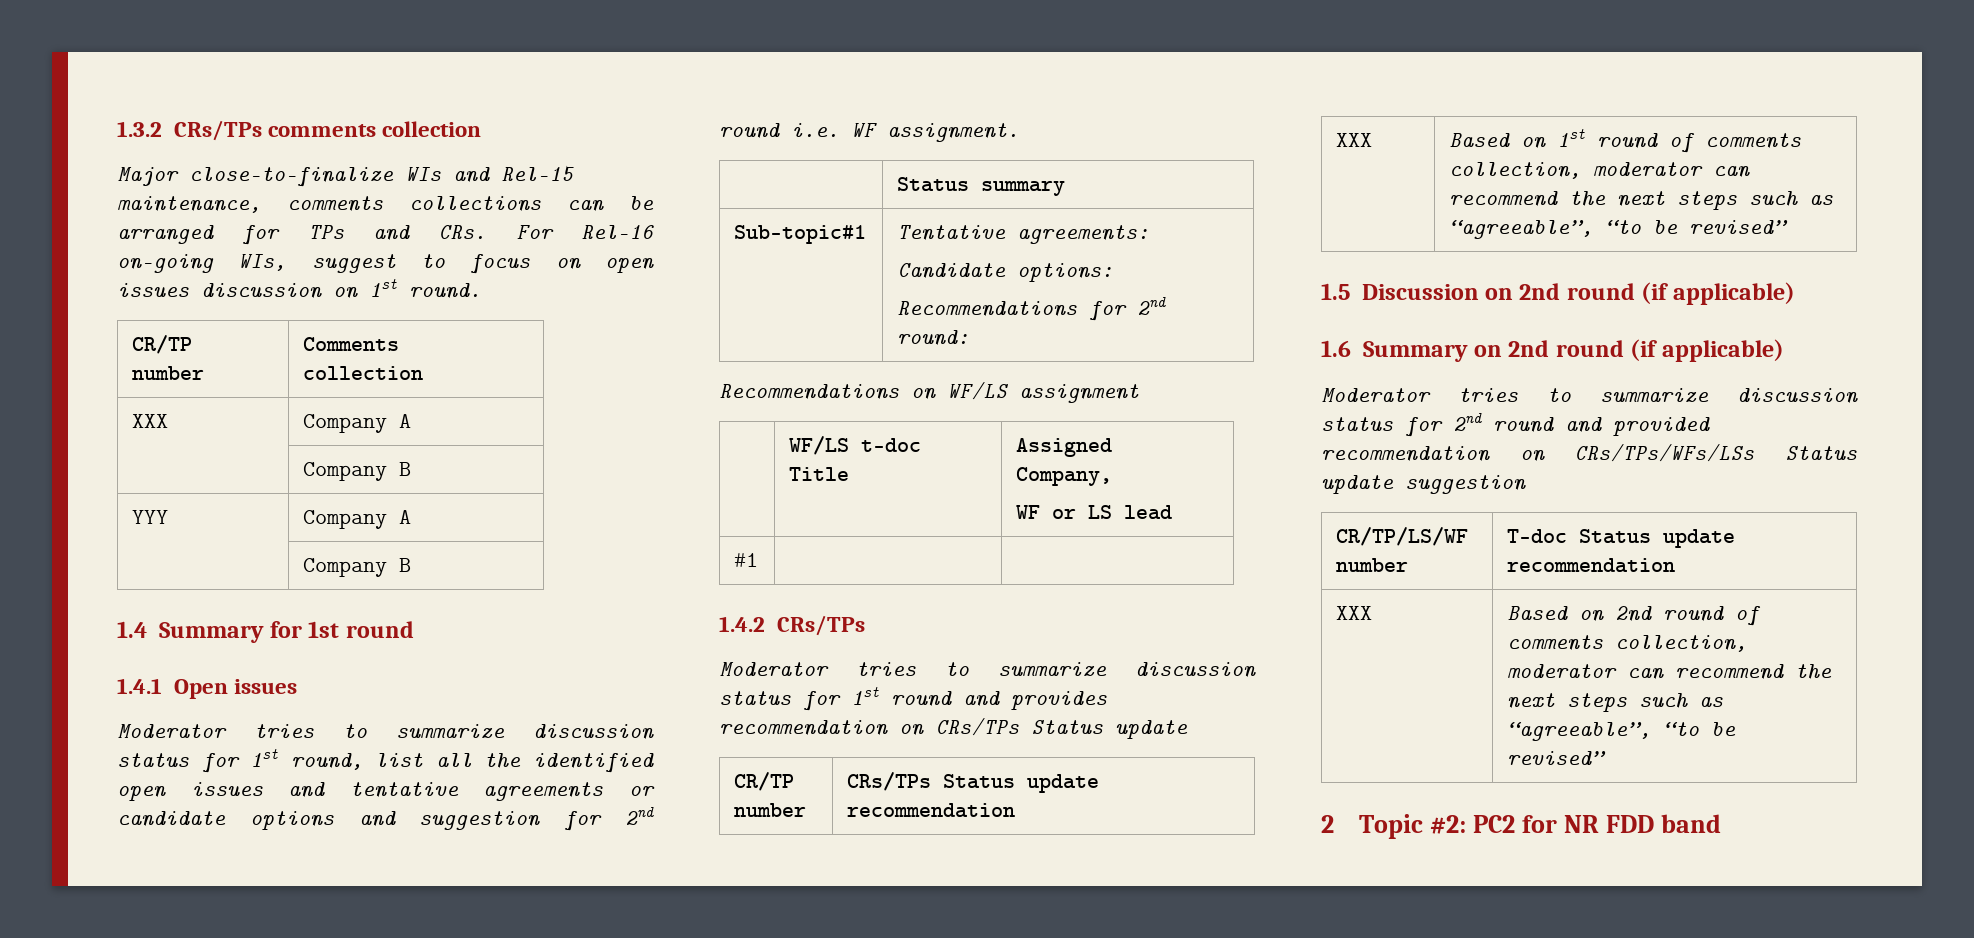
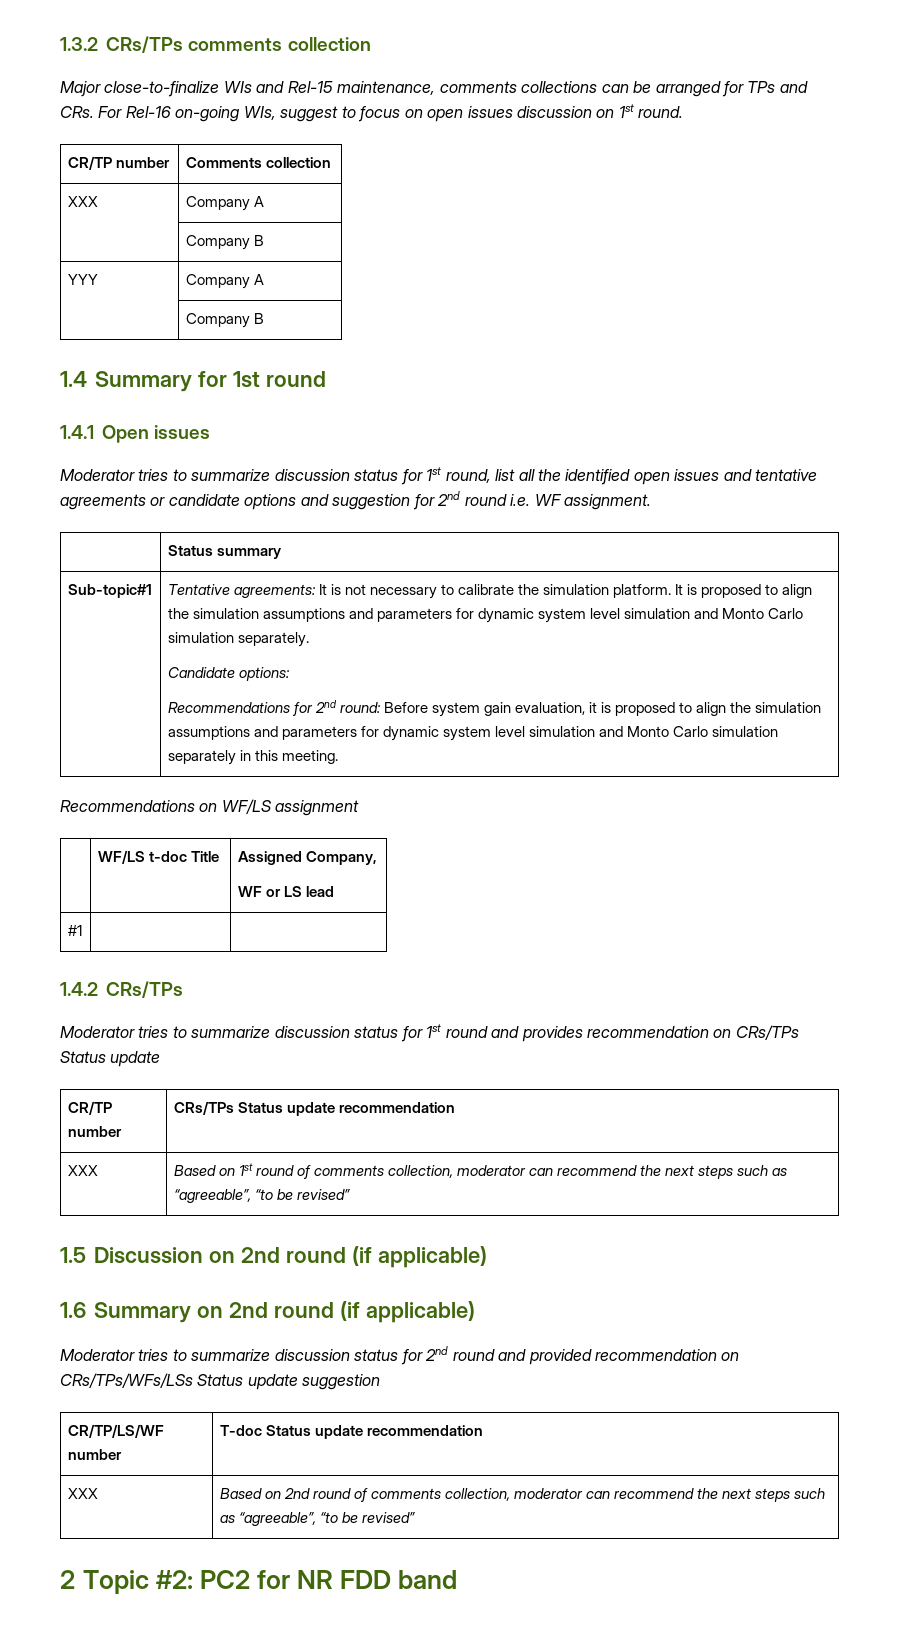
(1150, 234) none -> [318,584,813,599] [167,608,804,623] [167,632,309,647] It is not necessary to calibrate the simulation platform. It is proposed to align the simulation assumptions and parameters for dynamic system level simulation and Monto Carlo simulation separately.
(970, 338) none -> [383,702,822,717] [167,726,779,741] [167,750,338,765] Before system gain evaluation, it is proposed to align the simulation assumptions and parameters for dynamic system level simulation and Monto Carlo simulation separately in this meeting.

